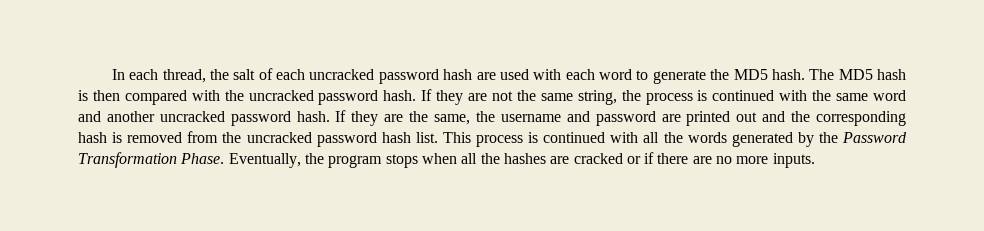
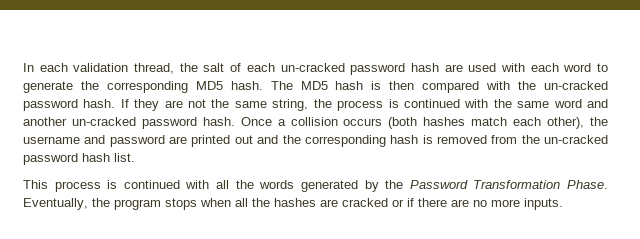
(159, 74) none -> [73,63,129,72] validation
[309,69,375,80] uncracked -> [280,63,345,72] un-cracked
(730, 74) none -> [106,81,188,93] corresponding
[248,90,314,101] uncracked -> [543,81,608,90] un-cracked
[159,110,471,126] uncracked password hash. If they are the same, -> [71,117,585,129] un-cracked password hash. Once a collision occurs (both hashes match each other),
[246,132,312,143] uncracked -> [543,135,608,144] un-cracked
(438, 137) none -> (135, 157) //

